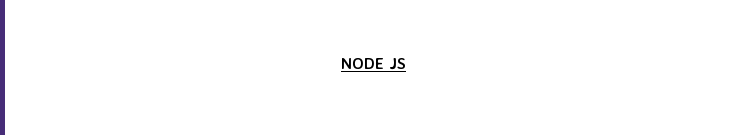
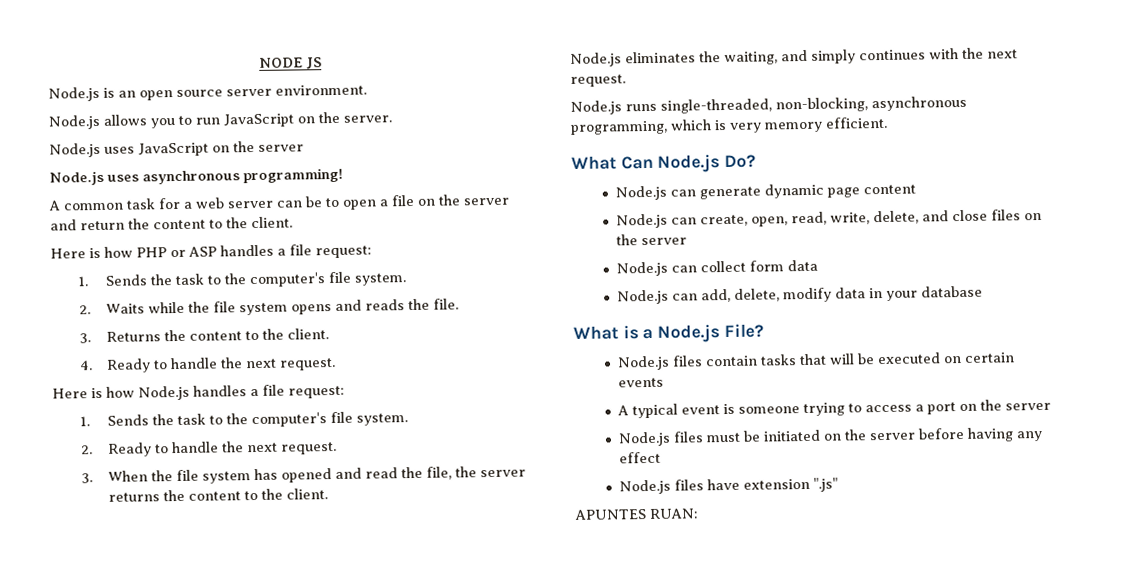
(406, 64) none -> [48,84,367,102] [48,111,392,130] [49,140,304,158] [49,167,343,186] [48,194,509,211] [50,216,293,231] [50,244,372,259] [77,271,408,288] [78,298,460,316] [78,328,330,344] [78,357,337,373] [52,384,345,401] [79,411,409,428] [80,441,338,457] [80,466,527,484] [108,488,329,502] [570,47,1018,67] [570,74,626,87] [570,95,967,115] [570,116,888,135] [571,154,757,173] [614,183,916,201] [615,209,1042,229] [615,234,687,246] [615,259,818,277] [616,285,983,305] [573,323,764,343] [616,352,1015,371] [617,377,664,388] [616,399,1051,419] [617,427,1043,447] [618,451,661,464] [618,477,838,495] [574,508,698,520] // Node.js is an open source server environment. // Node.js allows you to run JavaScript on the server. // Node.js uses JavaScript on the server // Node.js uses asynchronous programming! // A common task for a web server can be to open a file on the server and return the content to the client. // Here is how PHP or ASP handles a file request: // 1. Sends the task to the computer's file system. // 2. Waits while the file system opens and reads the file. // 3. Returns the content to the client. // 4. Ready to handle the next request. // Here is how Node.js handles a file request: // 1. Sends the task to the computer's file system. // 2. Ready to handle the next request. // 3. When the file system has opened and read the file, the server returns the content to the client. // Node.js eliminates the waiting, and simply continues with the next request. // Node.js runs single-threaded, non-blocking, asynchronous programming, which is very memory efficient. // What Can Node.js Do? // Node.js can generate dynamic page content // Node.js can create, open, read, write, delete, and close files on the server // Node.js can collect form data // Node.js can add, delete, modify data in your database // What is a Node.js File? // Node.js files contain tasks that will be executed on certain events // A typical event is someone trying to access a port on the server // Node.js files must be initiated on the server before having any effect // Node.js files have extension ".js" // APUNTES RUAN:

